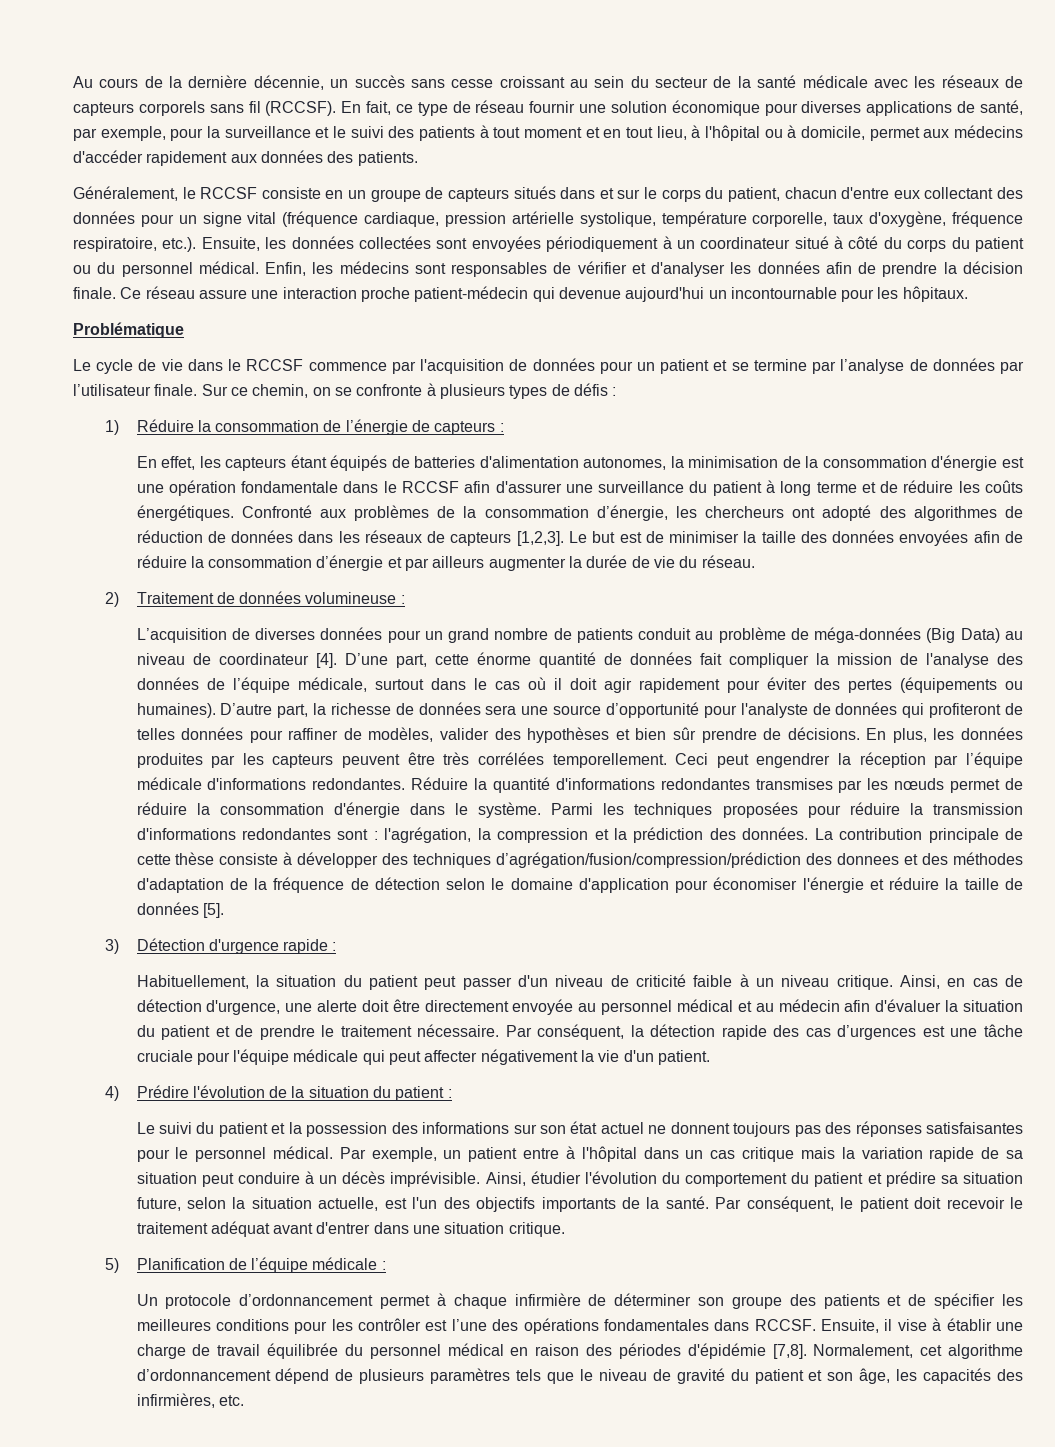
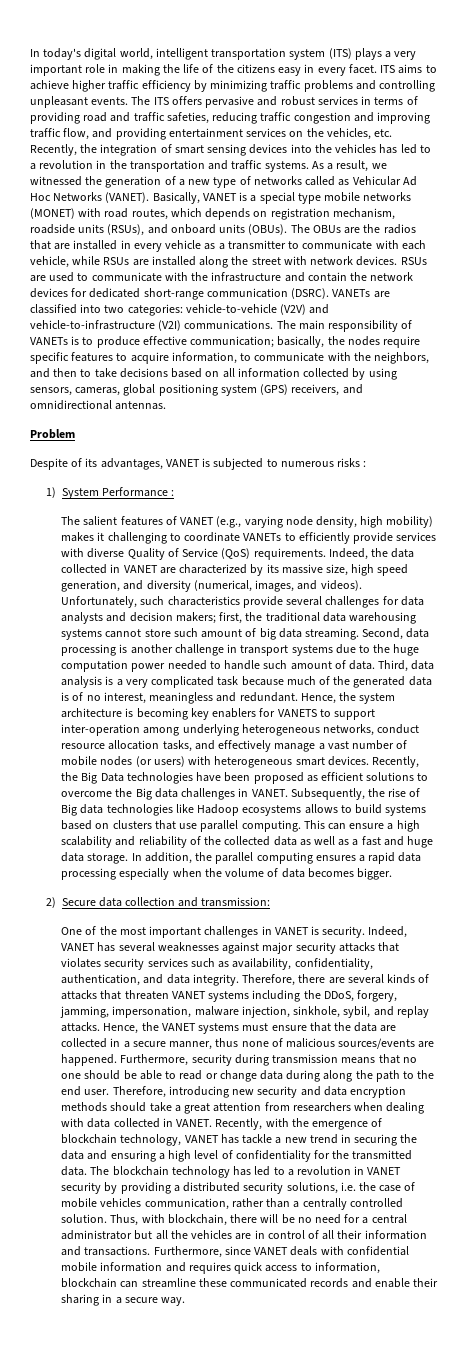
[73,75,1024,90] [73,100,1024,116] [73,125,1023,141] [73,150,418,166] [73,186,1023,202] [73,211,1024,227] [73,236,1025,252] [73,261,1024,277] [73,286,968,302] [73,322,184,338] [73,358,1025,374] [73,383,617,399] [104,419,504,435] [136,455,1024,471] [136,480,1023,496] [136,505,1024,521] [136,530,1024,546] [136,555,755,571] [104,591,405,607] [136,627,1023,643] [136,652,1024,668] [136,677,1024,693] [136,702,1023,718] [136,727,1024,743] [136,752,1024,768] [136,777,1023,793] [136,802,1024,818] [136,827,1023,843] [136,852,1023,868] [136,877,1023,893] [136,902,224,918] [104,938,337,954] [136,974,1023,990] [136,999,1023,1015] [136,1024,1024,1040] [136,1049,711,1065] [104,1085,452,1101] [136,1121,1024,1137] [136,1146,1023,1162] [136,1171,1024,1187] [136,1196,1024,1212] [136,1221,565,1237] [104,1257,386,1273] [136,1293,1023,1309] [136,1318,1023,1334] [136,1343,1023,1359] [136,1368,1024,1384] [136,1393,244,1408] Au cours de la dernière décennie, un succès sans cesse croissant au sein du secteur de la santé médicale avec les réseaux de capteurs corporels sans fil (RCCSF). En fait, ce type de réseau fournir une solution économique pour diverses applications de santé, par exemple, pour la surveillance et le suivi des patients à tout moment et en tout lieu, à l'hôpital ou à domicile, permet aux médecins d'accéder rapidement aux données des patients. // Généralement, le RCCSF consiste en un groupe de capteurs situés dans et sur le corps du patient, chacun d'entre eux collectant des données pour un signe vital (fréquence cardiaque, pression artérielle systolique, température corporelle, taux d'oxygène, fréquence respiratoire, etc.). Ensuite, les données collectées sont envoyées périodiquement à un coordinateur situé à côté du corps du patient ou du personnel médical. Enfin, les médecins sont responsables de vérifier et d'analyser les données afin de prendre la décision finale. Ce réseau assure une interaction proche patient-médecin qui devenue aujourd'hui un incontournable pour les hôpitaux. // Problématique // Le cycle de vie dans le RCCSF commence par l'acquisition de données pour un patient et se termine par l’analyse de données par l’utilisateur finale. Sur ce chemin, on se confronte à plusieurs types de défis : // 1) Réduire la consommation de l’énergie de capteurs : // En effet, les capteurs étant équipés de batteries d'alimentation autonomes, la minimisation de la consommation d'énergie est une opération fondamentale dans le RCCSF afin d'assurer une surveillance du patient à long terme et de réduire les coûts énergétiques. Confronté aux problèmes de la consommation d’énergie, les chercheurs ont adopté des algorithmes de réduction de données dans les réseaux de capteurs [1,2,3]. Le but est de minimiser la taille des données envoyées afin de réduire la consommation d’énergie et par ailleurs augmenter la durée de vie du réseau. // 2) Traitement de données volumineuse : // L’acquisition de diverses données pour un grand nombre de patients conduit au problème de méga-données (Big Data) au niveau de coordinateur [4]. D’une part, cette énorme quantité de données fait compliquer la mission de l'analyse des données de l’équipe médicale, surtout dans le cas où il doit agir rapidement pour éviter des pertes (équipements ou humaines). D’autre part, la richesse de données sera une source d’opportunité pour l'analyste de données qui profiteront de telles données pour raffiner de modèles, valider des hypothèses et bien sûr prendre de décisions. En plus, les données produites par les capteurs peuvent être très corrélées temporellement. Ceci peut engendrer la réception par l’équipe médicale d'informations redondantes. Réduire la quantité d'informations redondantes transmises par les nœuds permet de réduire la consommation d'énergie dans le système. Parmi les techniques proposées pour réduire la transmission d'informations redondantes sont : l'agrégation, la compression et la prédiction des données. La contribution principale de cette thèse consiste à développer des techniques d’agrégation/fusion/compression/prédiction des donnees et des méthodes d'adaptation de la fréquence de détection selon le domaine d'application pour économiser l'énergie et réduire la taille de données [5]. // 3) Détection d'urgence rapide : // Habituellement, la situation du patient peut passer d'un niveau de criticité faible à un niveau critique. Ainsi, en cas de détection d'urgence, une alerte doit être directement envoyée au personnel médical et au médecin afin d'évaluer la situation du patient et de prendre le traitement nécessaire. Par conséquent, la détection rapide des cas d’urgences est une tâche cruciale pour l'équipe médicale qui peut affecter négativement la vie d'un patient. // 4) Prédire l'évolution de la situation du patient : // Le suivi du patient et la possession des informations sur son état actuel ne donnent toujours pas des réponses satisfaisantes pour le personnel médical. Par exemple, un patient entre à l'hôpital dans un cas critique mais la variation rapide de sa situation peut conduire à un décès imprévisible. Ainsi, étudier l'évolution du comportement du patient et prédire sa situation future, selon la situation actuelle, est l'un des objectifs importants de la santé. Par conséquent, le patient doit recevoir le traitement adéquat avant d'entrer dans une situation critique. // 5) Planification de l’équipe médicale : // Un protocole d’ordonnancement permet à chaque infirmière de déterminer son groupe des patients et de spécifier les meilleures conditions pour les contrôler est l’une des opérations fondamentales dans RCCSF. Ensuite, il vise à établir une charge de travail équilibrée du personnel médical en raison des périodes d'épidémie [7,8]. Normalement, cet algorithme d’ordonnancement dépend de plusieurs paramètres tels que le niveau de gravité du patient et son âge, les capacités des infirmières, etc. -> [30,48,417,60] [30,64,437,76] [30,80,436,92] [30,96,418,108] [30,112,431,124] [30,128,393,140] [30,144,431,156] [30,160,387,172] [30,176,417,188] [30,192,412,204] [30,208,395,220] [30,224,416,236] [30,240,426,252] [30,256,427,268] [30,272,414,282] [30,288,390,300] [30,304,330,316] [30,320,413,332] [30,336,421,348] [30,352,430,364] [30,368,397,380] [30,384,363,396] [30,400,167,410] [30,429,75,439] [30,458,367,470] [45,487,175,499] [61,516,434,528] [61,532,437,544] [61,548,415,560] [61,564,409,576] [61,580,362,592] [61,596,424,608] [61,612,416,624] [61,628,430,640] [61,644,420,656] [61,660,435,672] [61,676,432,688] [61,692,396,704] [61,708,375,720] [61,724,420,736] [61,740,408,752] [61,756,419,768] [61,772,429,784] [61,788,421,800] [61,804,427,816] [61,820,420,832] [61,836,434,848] [61,852,422,864] [61,868,392,880] [45,897,271,908] [61,926,408,938] [61,942,399,954] [61,958,373,970] [61,974,430,986] [61,990,397,1002] [60,1006,429,1018] [61,1022,397,1034] [61,1038,435,1050] [61,1054,417,1066] [61,1070,435,1082] [61,1086,406,1098] [61,1102,425,1114] [61,1118,383,1130] [61,1134,418,1146] [61,1150,413,1162] [61,1166,402,1178] [61,1182,416,1194] [61,1198,403,1210] [61,1214,407,1226] [61,1230,427,1240] [61,1246,409,1258] [61,1262,380,1274] [61,1278,438,1288] [61,1294,186,1306] In today's digital world, intelligent transportation system (ITS) plays a very important role in making the life of the citizens easy in every facet. ITS aims to achieve higher traffic efficiency by minimizing traffic problems and controlling unpleasant events. The ITS offers pervasive and robust services in terms of providing road and traffic safeties, reducing traffic congestion and improving traffic flow, and providing entertainment services on the vehicles, etc. Recently, the integration of smart sensing devices into the vehicles has led to a revolution in the transportation and traffic systems. As a result, we witnessed the generation of a new type of networks called as Vehicular Ad Hoc Networks (VANET). Basically, VANET is a special type mobile networks (MONET) with road routes, which depends on registration mechanism, roadside units (RSUs), and onboard units (OBUs). The OBUs are the radios that are installed in every vehicle as a transmitter to communicate with each vehicle, while RSUs are installed along the street with network devices. RSUs are used to communicate with the infrastructure and contain the network devices for dedicated short-range communication (DSRC). VANETs are classified into two categories: vehicle-to-vehicle (V2V) and vehicle-to-infrastructure (V2I) communications. The main responsibility of VANETs is to produce effective communication; basically, the nodes require specific features to acquire information, to communicate with the neighbors, and then to take decisions based on all information collected by using sensors, cameras, global positioning system (GPS) receivers, and omnidirectional antennas. // Problem // Despite of its advantages, VANET is subjected to numerous risks : // 1) System Performance : // The salient features of VANET (e.g., varying node density, high mobility) makes it challenging to coordinate VANETs to efficiently provide services with diverse Quality of Service (QoS) requirements. Indeed, the data collected in VANET are characterized by its massive size, high speed generation, and diversity (numerical, images, and videos). Unfortunately, such characteristics provide several challenges for data analysts and decision makers; first, the traditional data warehousing systems cannot store such amount of big data streaming. Second, data processing is another challenge in transport systems due to the huge computation power needed to handle such amount of data. Third, data analysis is a very complicated task because much of the generated data is of no interest, meaningless and redundant. Hence, the system architecture is becoming key enablers for VANETS to support inter-operation among underlying heterogeneous networks, conduct resource allocation tasks, and effectively manage a vast number of mobile nodes (or users) with heterogeneous smart devices. Recently, the Big Data technologies have been proposed as efficient solutions to overcome the Big data challenges in VANET. Subsequently, the rise of Big data technologies like Hadoop ecosystems allows to build systems based on clusters that use parallel computing. This can ensure a high scalability and reliability of the collected data as well as a fast and huge data storage. In addition, the parallel computing ensures a rapid data processing especially when the volume of data becomes bigger. // 2) Secure data collection and transmission: // One of the most important challenges in VANET is security. Indeed, VANET has several weaknesses against major security attacks that violates security services such as availability, confidentiality, authentication, and data integrity. Therefore, there are several kinds of attacks that threaten VANET systems including the DDoS, forgery, jamming, impersonation, malware injection, sinkhole, sybil, and replay attacks. Hence, the VANET systems must ensure that the data are collected in a secure manner, thus none of malicious sources/events are happened. Furthermore, security during transmission means that no one should be able to read or change data during along the path to the end user. Therefore, introducing new security and data encryption methods should take a great attention from researchers when dealing with data collected in VANET. Recently, with the emergence of blockchain technology, VANET has tackle a new trend in securing the data and ensuring a high level of confidentiality for the transmitted data. The blockchain technology has led to a revolution in VANET security by providing a distributed security solutions, i.e. the case of mobile vehicles communication, rather than a centrally controlled solution. Thus, with blockchain, there will be no need for a central administrator but all the vehicles are in control of all their information and transactions. Furthermore, since VANET deals with confidential mobile information and requires quick access to information, blockchain can streamline these communicated records and enable their sharing in a secure way.

